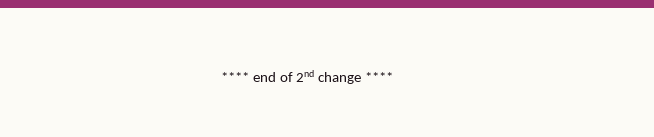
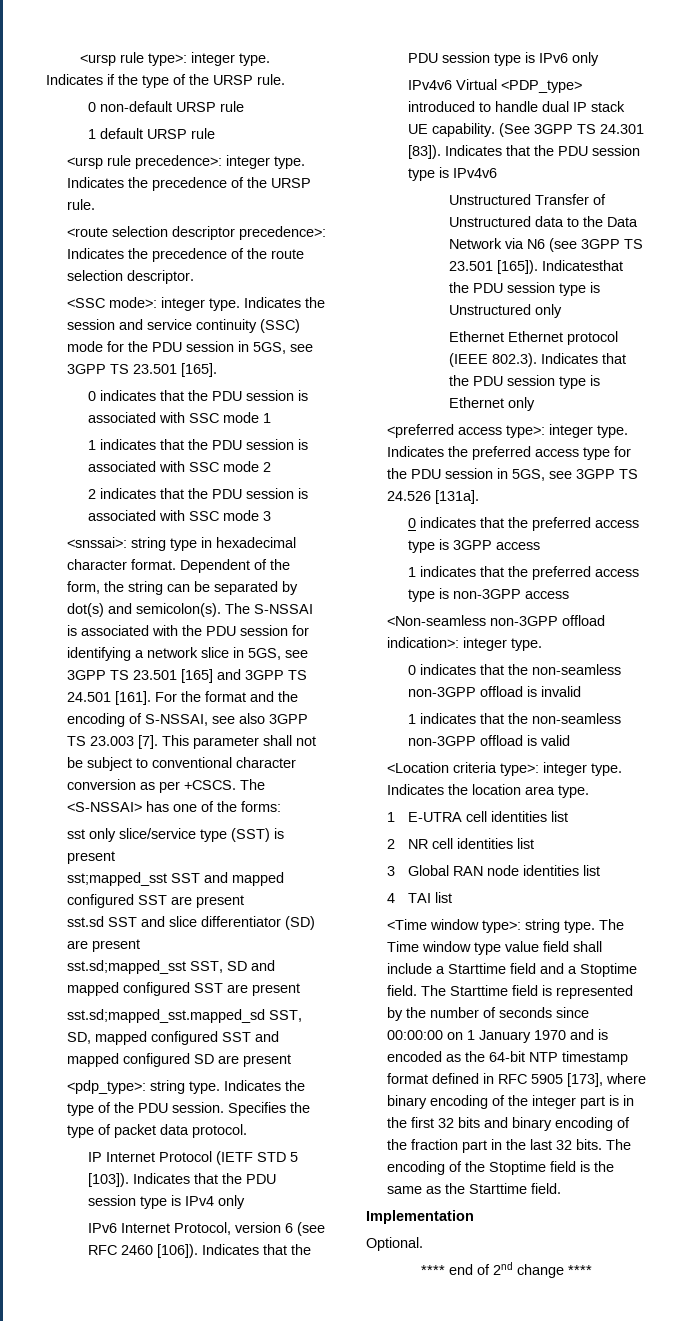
(220, 77) none -> [79,52,270,66] [46,74,285,88] [87,101,244,112] [87,128,215,139] [66,155,305,169] [66,177,311,191] [66,199,95,210] [66,226,326,240] [66,248,304,262] [66,270,194,284] [66,297,325,311] [66,319,300,333] [66,341,313,354] [66,363,217,377] [87,390,308,401] [87,412,271,423] [87,439,308,450] [87,461,271,472] [87,488,308,499] [87,510,271,521] [66,537,296,551] [66,559,290,573] [66,581,298,595] [66,603,313,617] [66,625,309,636] [66,647,308,661] [66,669,307,683] [66,691,298,705] [66,713,308,727] [66,735,316,749] [66,757,296,771] [66,779,265,793] [66,801,281,812] [66,828,284,842] [66,851,115,864] [66,872,284,886] [66,894,244,908] [66,916,315,930] [66,939,140,952] [66,960,275,974] [66,982,300,996] [66,1009,302,1023] [66,1031,279,1045] [66,1053,291,1067] [66,1080,305,1094] [66,1102,310,1116] [66,1124,247,1138] [87,1151,298,1165] [87,1173,276,1187] [87,1195,245,1209] [87,1222,325,1236] [87,1244,311,1258] [407,52,599,66] [407,79,582,93] [407,101,625,112] [407,123,644,137] [407,145,640,159] [407,167,497,181] [449,194,607,205] [449,216,639,227] [449,238,644,252] [449,260,624,274] [449,282,601,296] [449,304,563,318] [449,331,619,345] [449,353,627,367] [449,375,601,389] [449,397,536,411] [386,424,628,438] [386,446,631,460] [386,468,638,481] [386,490,479,504] [407,517,639,531] [407,539,540,553] [407,566,639,580] [407,588,569,602] [386,615,605,626] [386,637,542,651] [407,664,621,675] [407,686,581,697] [407,713,621,724] [407,735,570,746] [386,762,622,776] [386,784,589,798] [386,811,568,822] [386,838,534,849] [386,865,600,876] [386,892,452,903] [386,919,624,933] [386,941,602,955] [386,963,637,977] [386,985,633,999] [386,1007,589,1021] [386,1029,608,1043] [386,1051,628,1065] [386,1073,646,1087] [386,1095,634,1109] [386,1117,630,1131] [386,1139,631,1153] [386,1161,614,1175] [386,1183,561,1194] [366,1210,474,1224] [366,1237,423,1251] <ursp rule type>: integer type. Indicates if the type of the URSP rule. // 0 non-default URSP rule // 1 default URSP rule // <ursp rule precedence>: integer type. Indicates the precedence of the URSP rule. // <route selection descriptor precedence>: Indicates the precedence of the route selection descriptor. // <SSC mode>: integer type. Indicates the session and service continuity (SSC) mode for the PDU session in 5GS, see 3GPP TS 23.501 [165]. // 0 indicates that the PDU session is associated with SSC mode 1 // 1 indicates that the PDU session is associated with SSC mode 2 // 2 indicates that the PDU session is associated with SSC mode 3 // <snssai>: string type in hexadecimal character format. Dependent of the form, the string can be separated by dot(s) and semicolon(s). The S-NSSAI is associated with the PDU session for identifying a network slice in 5GS, see 3GPP TS 23.501 [165] and 3GPP TS 24.501 [161]. For the format and the encoding of S-NSSAI, see also 3GPP TS 23.003 [7]. This parameter shall not be subject to conventional character conversion as per +CSCS. The <S-NSSAI> has one of the forms: // sst only slice/service type (SST) is present // sst;mapped_sst SST and mapped configured SST are present // sst.sd SST and slice differentiator (SD) are present // sst.sd;mapped_sst SST, SD and mapped configured SST are present // sst.sd;mapped_sst.mapped_sd SST, SD, mapped configured SST and mapped configured SD are present // <pdp_type>: string type. Indicates the type of the PDU session. Specifies the type of packet data protocol. // IP Internet Protocol (IETF STD 5 [103]). Indicates that the PDU session type is IPv4 only // IPv6 Internet Protocol, version 6 (see RFC 2460 [106]). Indicates that the PDU session type is IPv6 only // IPv4v6 Virtual <PDP_type> introduced to handle dual IP stack UE capability. (See 3GPP TS 24.301 [83]). Indicates that the PDU session type is IPv4v6 // Unstructured Transfer of Unstructured data to the Data Network via N6 (see 3GPP TS 23.501 [165]). Indicatesthat the PDU session type is Unstructured only // Ethernet Ethernet protocol (IEEE 802.3). Indicates that the PDU session type is Ethernet only // <preferred access type>: integer type. Indicates the preferred access type for the PDU session in 5GS, see 3GPP TS 24.526 [131a]. // 0 indicates that the preferred access type is 3GPP access // 1 indicates that the preferred access type is non-3GPP access // <Non-seamless non-3GPP offload indication>: integer type. // 0 indicates that the non-seamless non-3GPP offload is invalid // 1 indicates that the non-seamless non-3GPP offload is valid // <Location criteria type>: integer type. Indicates the location area type. // 1 E-UTRA cell identities list // 2 NR cell identities list // 3 Global RAN node identities list // 4 TAI list // <Time window type>: string type. The Time window type value field shall include a Starttime field and a Stoptime field. The Starttime field is represented by the number of seconds since 00:00:00 on 1 January 1970 and is encoded as the 64-bit NTP timestamp format defined in RFC 5905 [173], where binary encoding of the integer part is in the first 32 bits and binary encoding of the fraction part in the last 32 bits. The encoding of the Stoptime field is the same as the Starttime field. // Implementation // Optional. //

